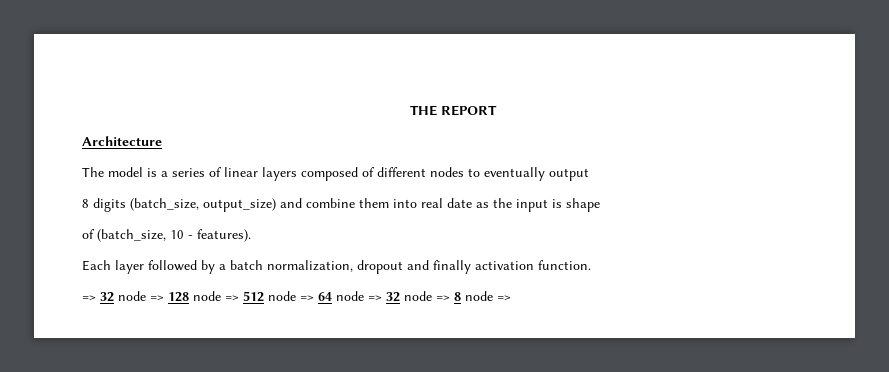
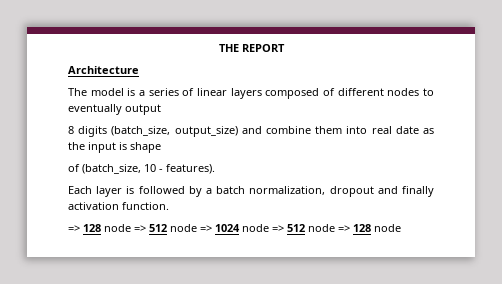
(144, 267) none -> [126,186,135,194] is
[100,291,164,302] 32 node => -> (80, 228) none
[318,291,511,302] 64 node => 32 node => 8 node => -> [215,224,401,232] 1024 node => 512 node => 128 node

